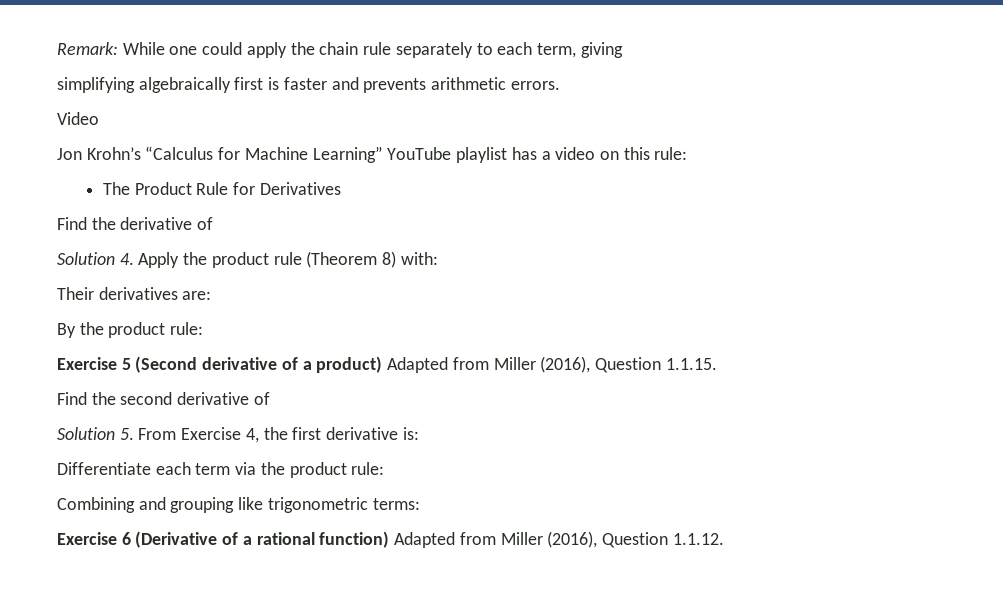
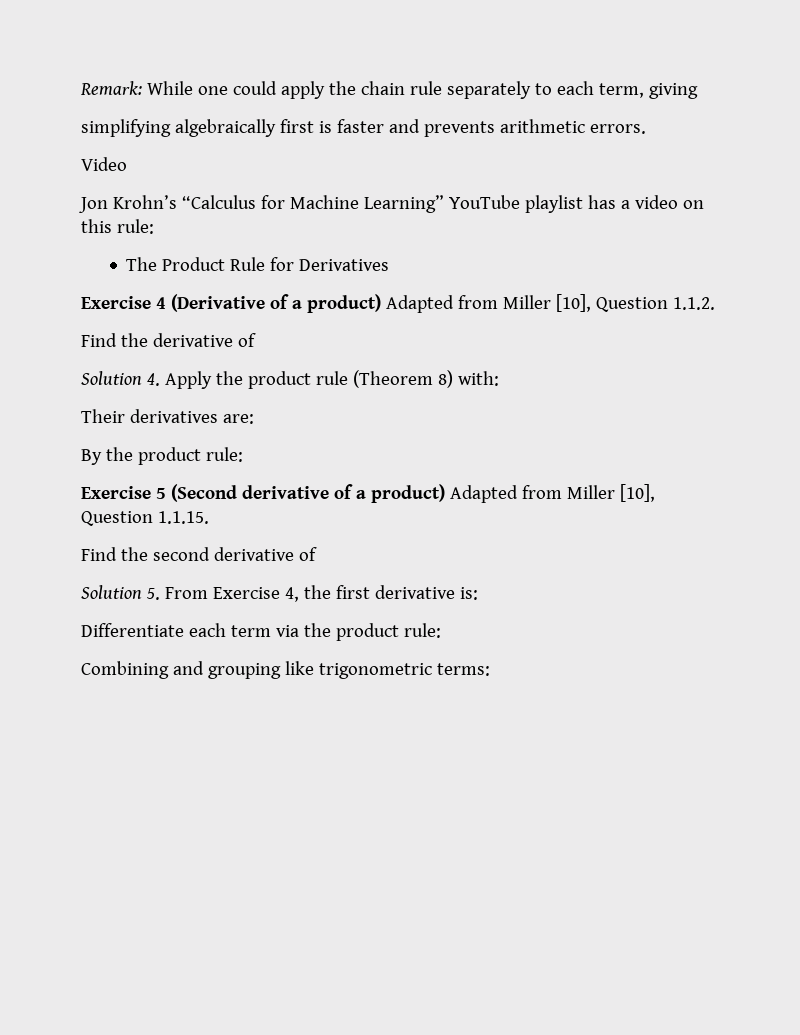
(341, 188) none -> [81,294,715,313] // Exercise 4 (Derivative of a product) Adapted from Miller [10], Question 1.1.2.
[540,356,591,373] (2016), -> [619,484,655,502] [10],
[57,531,724,548] // Exercise 6 (Derivative of a rational function) Adapted from Miller (2016), Question 1.1.12. -> (490, 669) none

